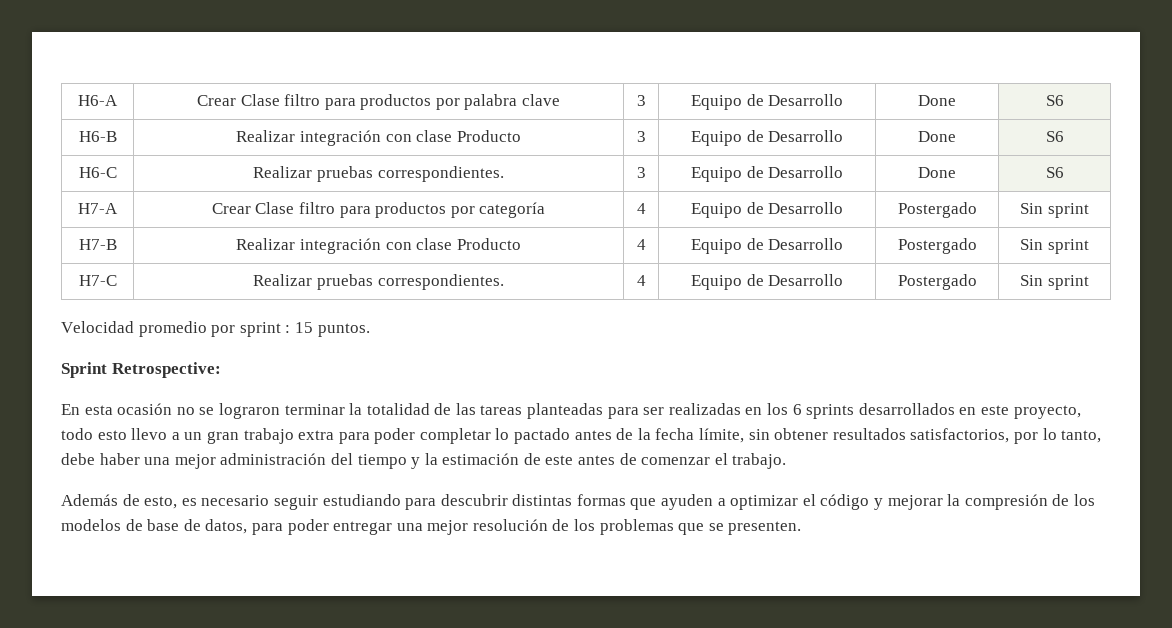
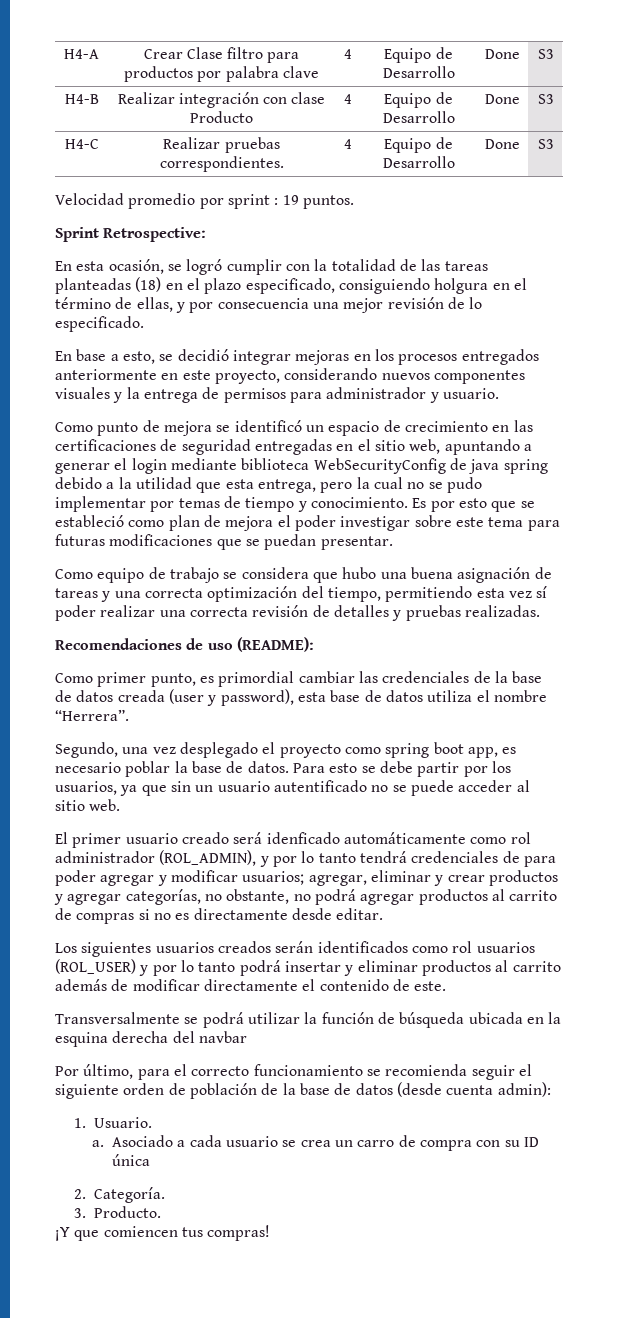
[78,95,118,106] H6-A -> [64,49,99,59] H4-A
[636,95,646,106] [690,94,844,110] [918,95,957,106] [1045,95,1064,106] [78,131,117,142] [236,130,521,146] [636,131,646,142] [690,130,844,146] [918,131,957,142] [1045,131,1064,142] [78,167,117,178] [253,166,504,182] [636,167,646,178] [690,166,844,182] [918,167,957,178] [1045,167,1064,178] [78,203,118,214] [211,202,546,218] [636,203,646,214] [690,202,844,218] [897,202,977,218] [1020,203,1089,218] [78,239,117,250] 3 | Equipo de Desarrollo | Done | S6 // H6-B | Realizar integración con clase Producto | 3 | Equipo de Desarrollo | Done | S6 // H6-C | Realizar pruebas correspondientes. | 3 | Equipo de Desarrollo | Done | S6 // H7-A | Crear Clase filtro para productos por categoría | 4 | Equipo de Desarrollo | Postergado | Sin sprint // H7-B -> [344,49,352,59] [384,47,453,63] [382,66,455,78] [485,49,520,59] [537,49,554,59] [64,94,99,104] 4 | Equipo de Desarrollo | Done | S3 // H4-B
[897,238,977,254] [1020,239,1089,254] [78,275,117,286] Postergado | Sin sprint // H7-C -> [485,94,520,104] [537,94,554,104] [64,139,99,149] Done | S3 // H4-C
[897,274,977,290] [1020,275,1089,290] Postergado | Sin sprint -> [485,139,520,149] [537,139,554,149] Done | S3
[294,322,313,333] 15 -> [282,195,299,205] 19
[117,403,345,419] ocasión no se lograron terminar -> [108,259,310,275] ocasión, se logró cumplir con
[607,403,1081,419] [61,428,1102,444] [61,453,787,469] [61,494,1095,510] [61,519,802,535] para ser realizadas en los 6 sprints desarrollados en este proyecto, todo esto llevo a un gran trabajo extra para poder completar lo pactado antes de la fecha límite, sin obtener resultados satisfactorios, por lo tanto, debe haber una mejor administración del tiempo y la estimación de este antes de comenzar el trabajo. // Además de esto, es necesario seguir estudiando para descubrir distintas formas que ayuden a optimizar el código y mejorar la compresión de los modelos de base de datos, para poder entregar una mejor resolución de los problemas que se presenten. -> [135,277,527,294] [55,297,483,313] [55,316,144,332] [55,349,539,365] [55,368,525,384] [55,387,499,403] [55,420,533,436] [55,439,532,455] [55,458,548,474] [55,477,482,493] [55,496,535,512] [55,515,560,531] [55,534,393,550] [55,567,552,583] [55,586,548,602] [55,605,540,621] [55,637,314,652] [55,671,543,687] [55,689,547,706] [55,709,129,721] [55,742,517,758] [55,761,511,777] [55,780,530,796] [55,799,121,811] [55,832,531,848] [55,850,556,867] [55,870,558,886] [54,889,558,905] [55,908,384,924] [55,941,535,957] [55,959,561,976] [55,979,447,991] [55,1012,562,1028] [55,1031,247,1047] [55,1064,532,1080] [55,1082,551,1099] [73,1117,152,1128] [92,1135,539,1151] [112,1154,151,1166] [73,1187,165,1203] [73,1206,161,1218] [55,1225,271,1241] (18) en el plazo especificado, consiguiendo holgura en el término de ellas, y por consecuencia una mejor revisión de lo especificado. // En base a esto, se decidió integrar mejoras en los procesos entregados anteriormente en este proyecto, considerando nuevos componentes visuales y la entrega de permisos para administrador y usuario. // Como punto de mejora se identificó un espacio de crecimiento en las certificaciones de seguridad entregadas en el sitio web, apuntando a generar el login mediante biblioteca WebSecurityConfig de java spring debido a la utilidad que esta entrega, pero la cual no se pudo implementar por temas de tiempo y conocimiento. Es por esto que se estableció como plan de mejora el poder investigar sobre este tema para futuras modificaciones que se puedan presentar. // Como equipo de trabajo se considera que hubo una buena asignación de tareas y una correcta optimización del tiempo, permitiendo esta vez sí poder realizar una correcta revisión de detalles y pruebas realizadas. // Recomendaciones de uso (README): // Como primer punto, es primordial cambiar las credenciales de la base de datos creada (user y password), esta base de datos utiliza el nombre “Herrera”. // Segundo, una vez desplegado el proyecto como spring boot app, es necesario poblar la base de datos. Para esto se debe partir por los usuarios, ya que sin un usuario autentificado no se puede acceder al sitio web. // El primer usuario creado será idenficado automáticamente como rol administrador (ROL_ADMIN), y por lo tanto tendrá credenciales de para poder agregar y modificar usuarios; agregar, eliminar y crear productos y agregar categorías, no obstante, no podrá agregar productos al carrito de compras si no es directamente desde editar. // Los siguientes usuarios creados serán identificados como rol usuarios (ROL_USER) y por lo tanto podrá insertar y eliminar productos al carrito además de modificar directamente el contenido de este. // Transversalmente se podrá utilizar la función de búsqueda ubicada en la esquina derecha del navbar // Por último, para el correcto funcionamiento se recomienda seguir el siguiente orden de población de la base de datos (desde cuenta admin): // 1. Usuario. // a. Asociado a cada usuario se crea un carro de compra con su ID única // 2. Categoría. // 3. Producto. // ¡Y que comiencen tus compras!

